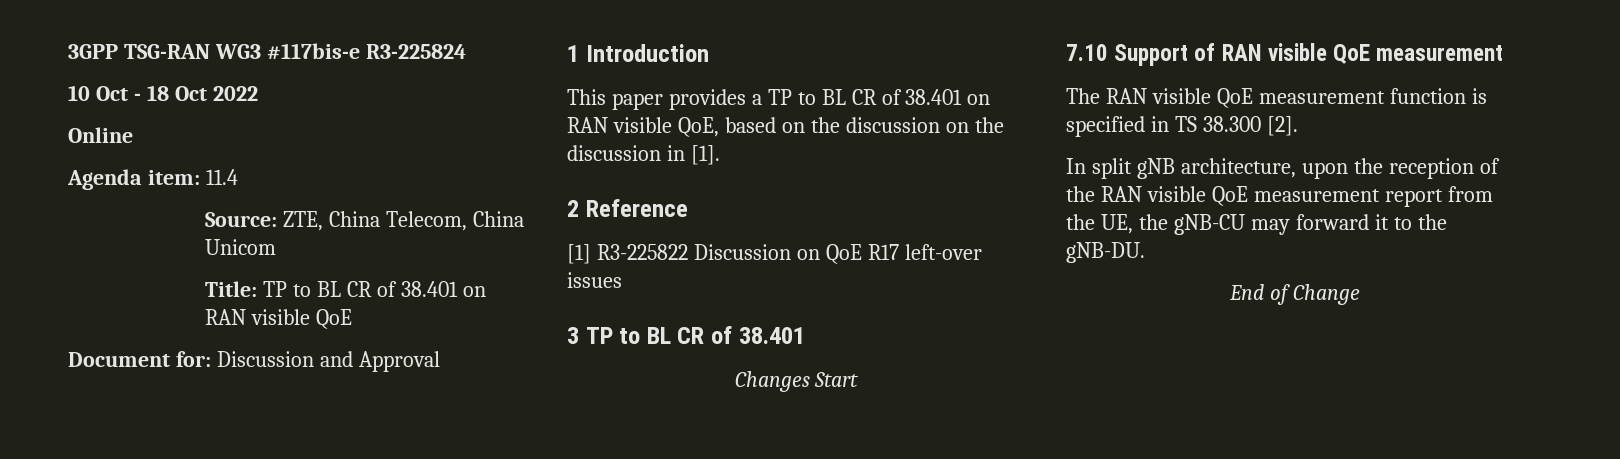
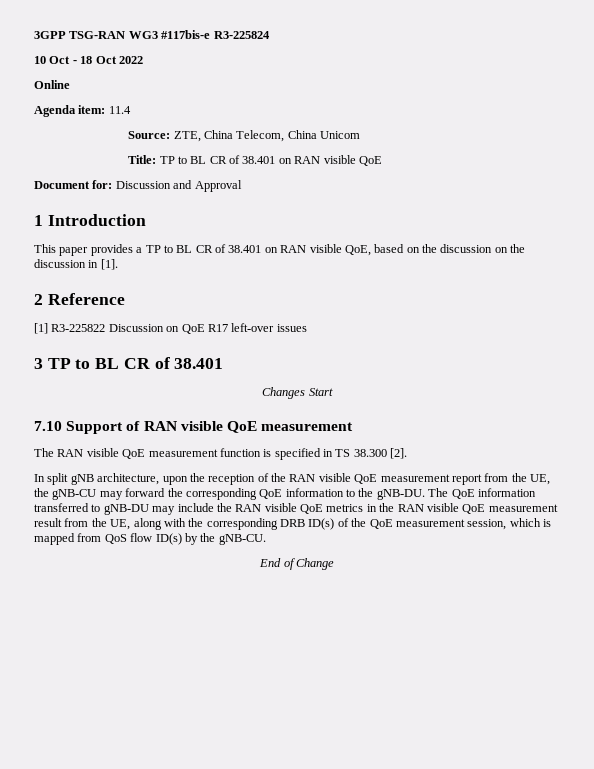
[1374,214,1389,230] it -> [167,488,344,500] the corresponding QoE information
(1145, 252) none -> [428,488,536,499] [34,503,558,515] [34,518,551,530] [34,533,266,545] The QoE information transferred to gNB-DU may include the RAN visible QoE metrics in the RAN visible QoE measurement result from the UE, along with the corresponding DRB ID(s) of the QoE measurement session, which is mapped from QoS flow ID(s) by the gNB-CU.

